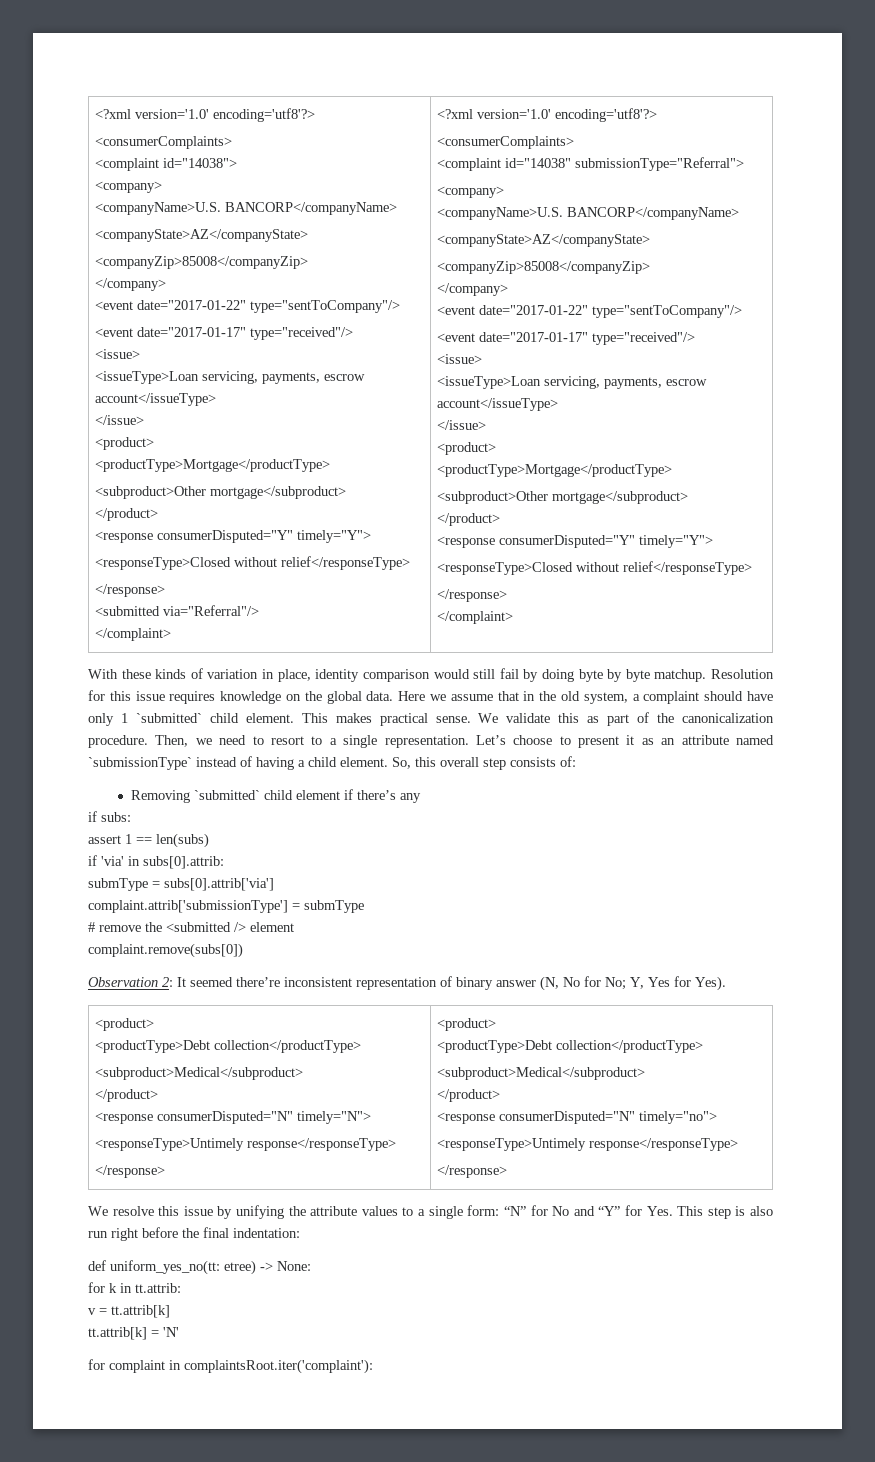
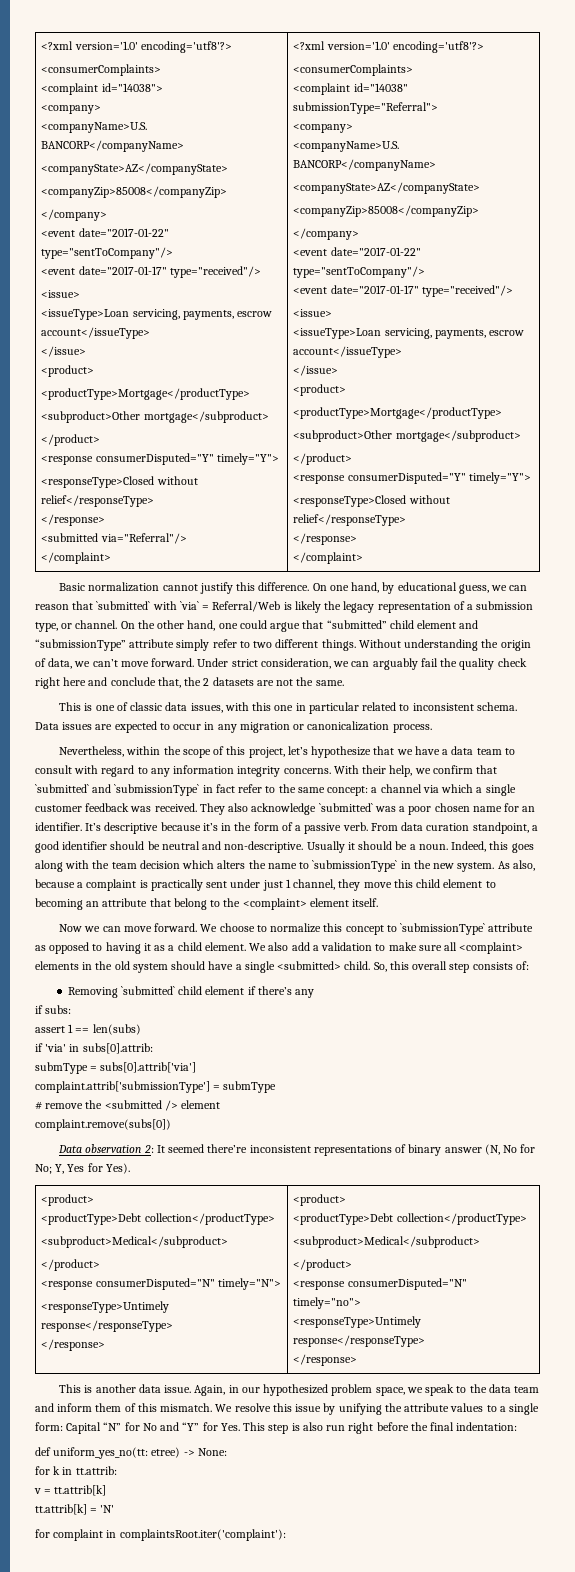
[88,668,774,682] [88,690,773,704] [88,712,774,726] [88,735,775,748] [88,756,388,770] With these kinds of variation in place, identity comparison would still fail by doing byte by byte matchup. Resolution for this issue requires knowledge on the global data. Here we assume that in the old system, a complaint should have only 1 `submitted` child element. This makes practical sense. We validate this as part of the canonicalization procedure. Then, we need to resort to a single representation. Let’s choose to present it as an attribute named `submissionType` instead of having a child element. -> [59,582,528,594] [35,601,534,613] [35,620,479,632] [35,639,531,651] [35,658,527,670] [35,677,344,689] [59,702,517,714] [35,721,432,733] [59,746,515,758] [35,765,498,777] [35,784,516,796] [35,803,536,815] [35,822,538,834] [35,841,534,853] [35,860,535,872] [35,879,496,891] [35,898,379,910] [59,923,534,935] [35,942,524,954] [35,961,371,973] Basic normalization cannot justify this difference. On one hand, by educational guess, we can reason that `submitted` with `via` = Referral/Web is likely the legacy representation of a submission type, or channel. On the other hand, one could argue that “submitted” child element and “submissionType” attribute simply refer to two different things. Without understanding the origin of data, we can’t move forward. Under strict consideration, we can arguably fail the quality check right here and conclude that, the 2 datasets are not the same. // This is one of classic data issues, with this one in particular related to inconsistent schema. Data issues are expected to occur in any migration or canonicalization process. // Nevertheless, within the scope of this project, let’s hypothesize that we have a data team to consult with regard to any information integrity concerns. With their help, we confirm that `submitted` and `submissionType` in fact refer to the same concept: a channel via which a single customer feedback was received. They also acknowledge `submitted` was a poor chosen name for an identifier. It’s descriptive because it’s in the form of a passive verb. From data curation standpoint, a good identifier should be neutral and non-descriptive. Usually it should be a noun. Indeed, this goes along with the team decision which alters the name to `submissionType` in the new system. As also, because a complaint is practically sent under just 1 channel, they move this child element to becoming an attribute that belong to the <complaint> element itself. // Now we can move forward. We choose to normalize this concept to `submissionType` attribute as opposed to having it as a child element. We also add a validation to make sure all <complaint> elements in the old system should have a single <submitted> child.
[88,977,158,987] Observation -> [58,1144,142,1153] Data observation
[356,977,437,990] representation -> [313,1145,392,1156] representations
(507, 1171) none -> [59,1384,540,1396] [35,1403,213,1412] This is another data issue. Again, in our hypothesized problem space, we speak to the data team and inform them of this mismatch.
(500, 1210) none -> [66,1422,102,1434] Capital

